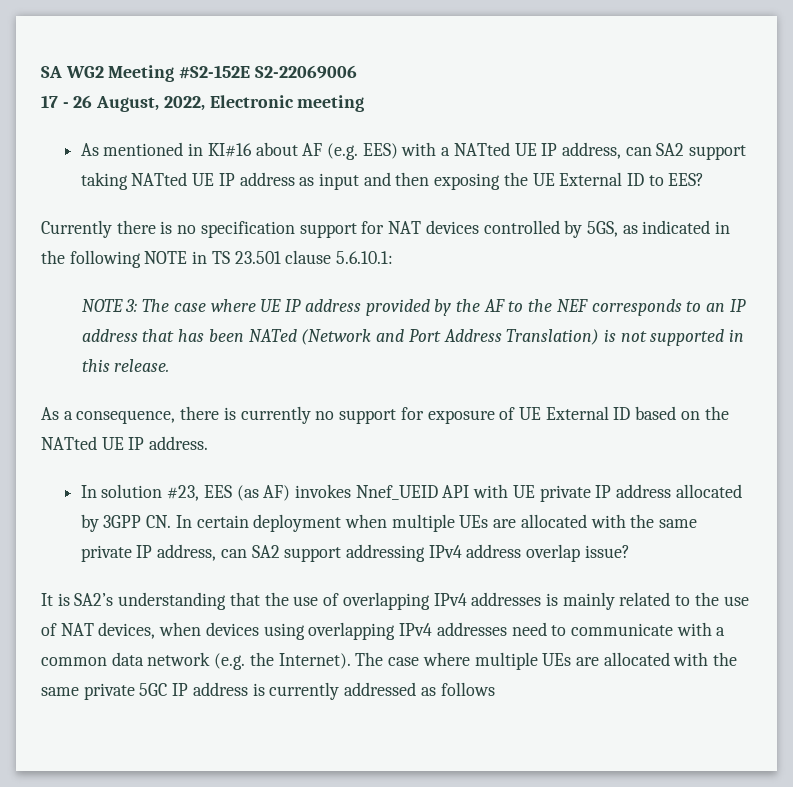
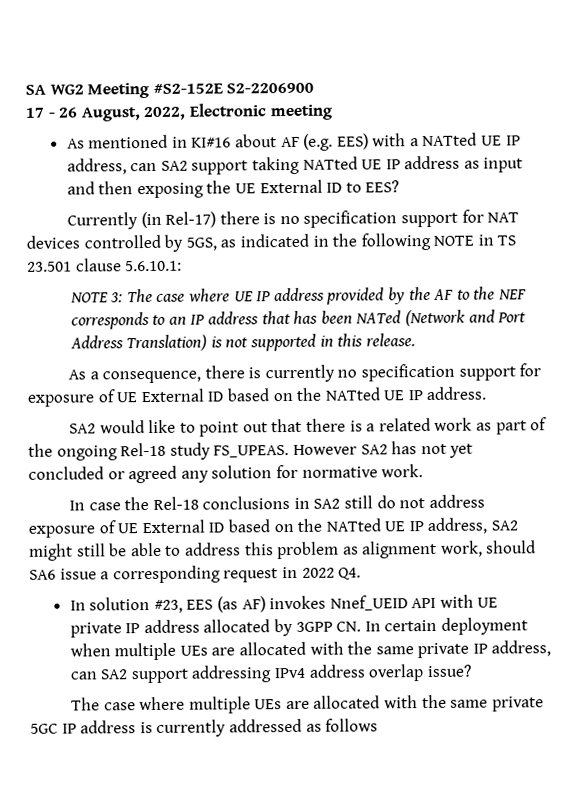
[254,65,357,79] S2-22069006 -> [226,82,315,94] S2-2206900
(112, 229) none -> [140,211,217,229] (in Rel-17)
(335, 415) none -> [361,363,456,382] specification
(209, 443) none -> [68,417,548,437] [28,441,474,461] [28,464,424,484] [68,494,485,511] [28,517,519,538] [29,540,537,561] [29,565,362,584] // SA2 would like to point out that there is a related work as part of the ongoing Rel-18 study FS_UPEAS. However SA2 has not yet concluded or agreed any solution for normative work. // In case the Rel-18 conclusions in SA2 still do not address exposure of UE External ID based on the NATted UE IP address, SA2 might still be able to address this problem as alignment work, should SA6 issue a corresponding request in 2022 Q4.
[41,592,749,610] [41,622,726,640] [41,652,351,670] It is SA2’s understanding that the use of overlapping IPv4 addresses is mainly related to the use of NAT devices, when devices using overlapping IPv4 addresses need to communicate with a common data network (e.g. the Internet). -> (471, 671) none

